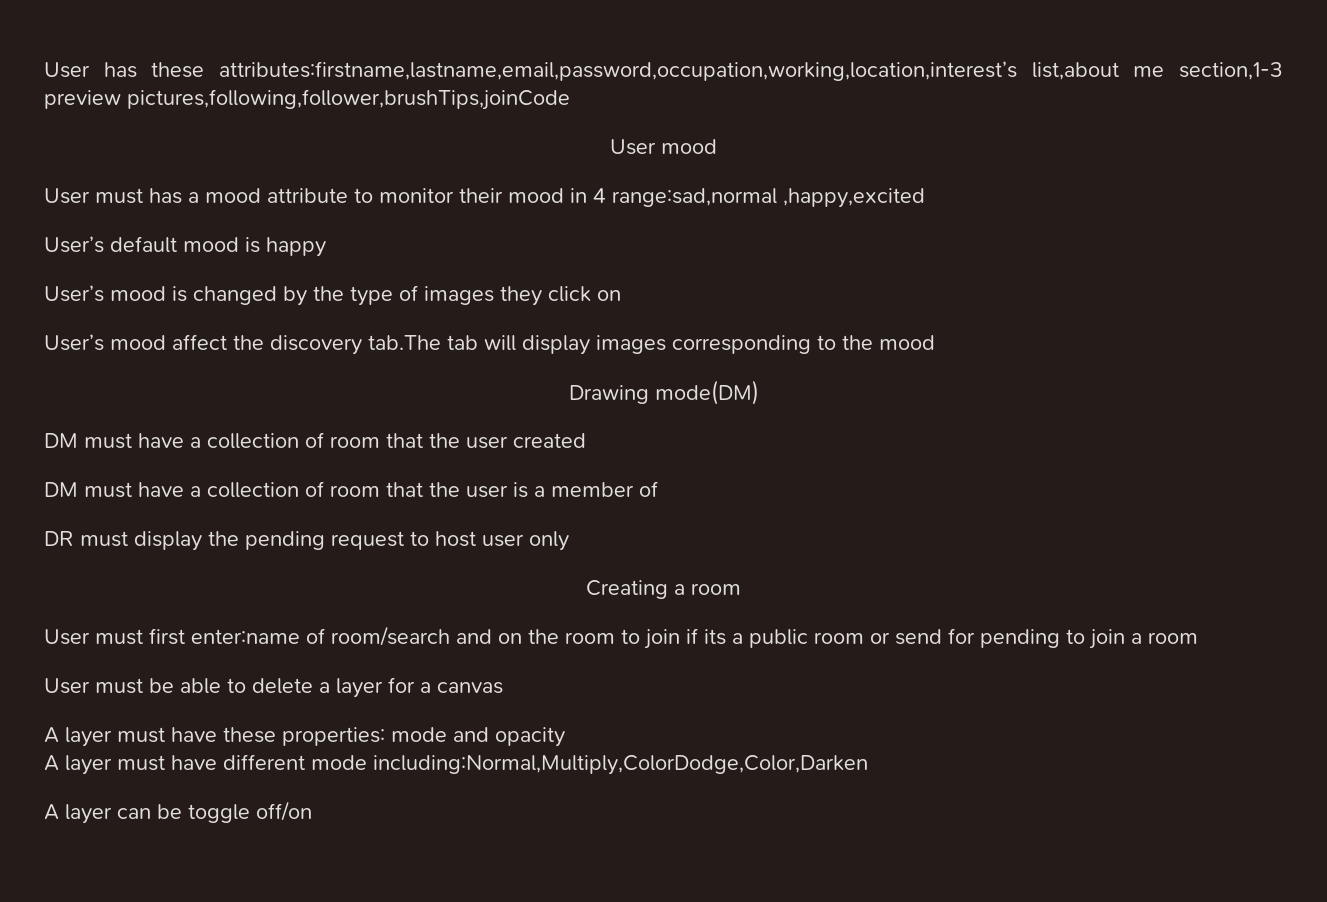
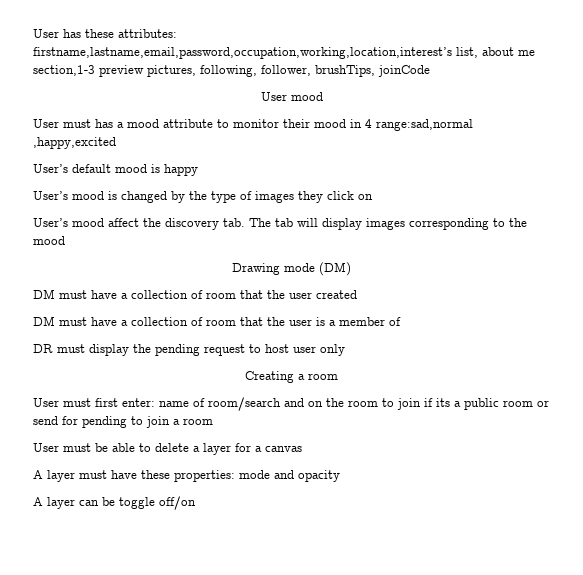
[218,61,1283,81] [44,89,570,110] attributes:firstname,lastname,email,password,occupation,working,location,interest’s list,about me section,1-3 preview pictures,following,follower,brushTips,joinCode -> [118,29,177,38] [33,47,535,59] [33,65,430,77] attributes: firstname,lastname,email,password,occupation,working,location,interest’s list, about me section,1-3 preview pictures, following, follower, brushTips, joinCode
[368,335,441,350] tab.The -> [223,218,271,227] tab. The
[654,380,759,405] mode(DM) -> [284,262,351,276] mode (DM)
[191,629,300,644] enter:name -> [122,398,189,407] enter: name
[44,754,868,775] // A layer must have different mode including:Normal,Multiply,ColorDodge,Color,Darken -> (340, 476) none

